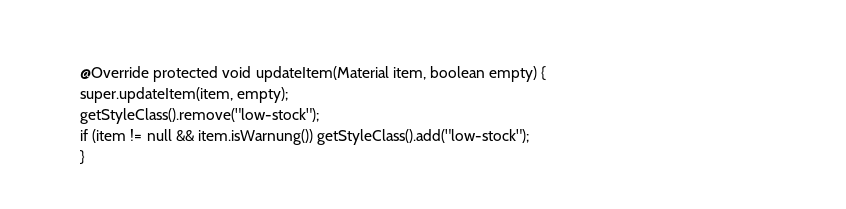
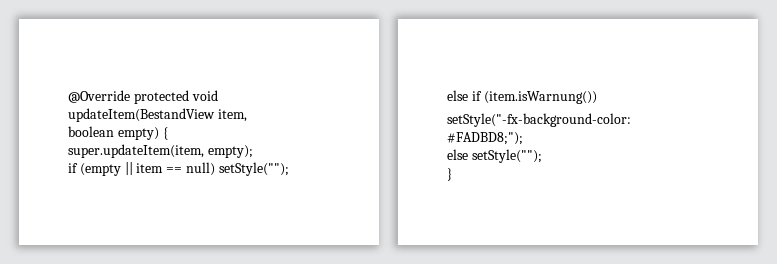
[255,66,389,82] updateItem(Material -> [68,108,215,122] updateItem(BestandView
(426, 73) none -> (247, 115) //
[80,108,319,124] [80,129,530,145] getStyleClass().remove("low-stock"); // if (item != null && item.isWarnung()) getStyleClass().add("low-stock"); -> [68,162,289,176] [447,90,597,104] [447,113,631,127] [447,132,523,145] [447,149,542,163] if (empty || item == null) setStyle(""); // else if (item.isWarnung()) // setStyle("-fx-background-color: #FADBD8;"); // else setStyle("");

